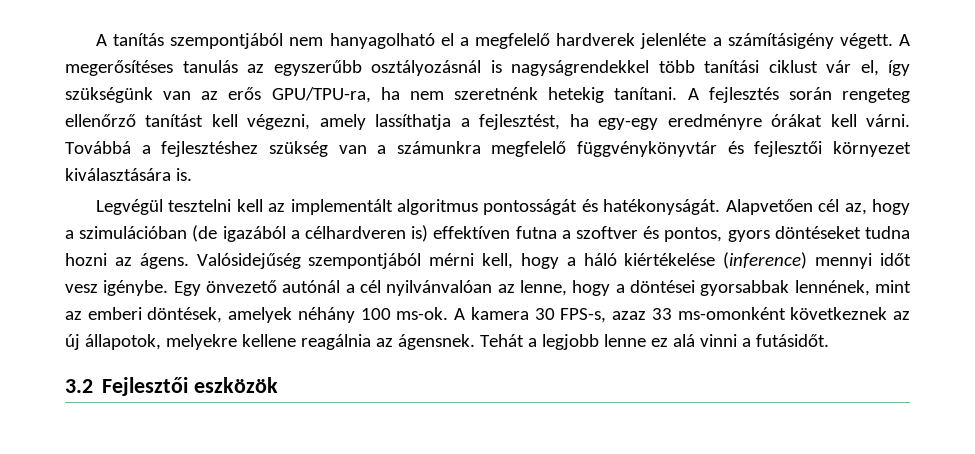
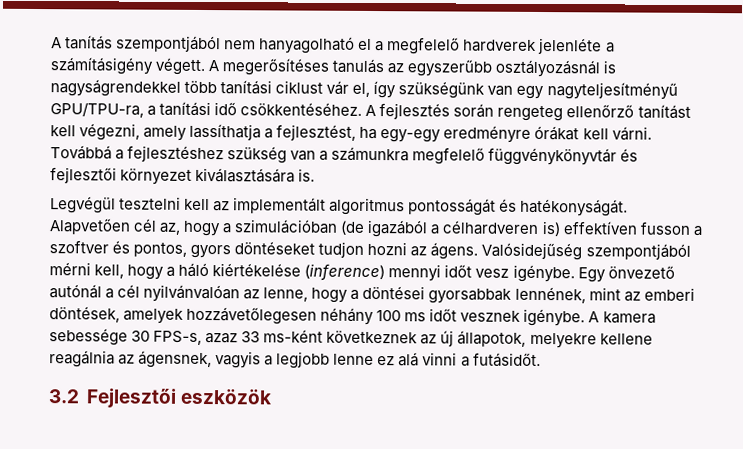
[201,87,678,103] az erős GPU/TPU-ra, ha nem szeretnénk hetekig tanítani. -> [516,82,678,100] [50,101,363,118] egy nagyteljesítményű GPU/TPU-ra, a tanítási idő csökkentéséhez.
[515,226,557,239] futna -> [639,221,691,235] fusson
[865,226,911,239] tudna -> [318,241,365,258] tudjon
(293, 315) none -> [186,306,318,325] hozzávetőlegesen
[396,307,449,320] ms-ok. -> [404,308,586,327] ms időt vesznek igénybe.
(529, 313) none -> [49,328,128,346] sebessége
[677,307,786,320] ms-omonként -> [263,329,324,343] ms-ként
[397,334,524,350] ágensnek. Tehát -> [138,350,262,369] ágensnek, vagyis

